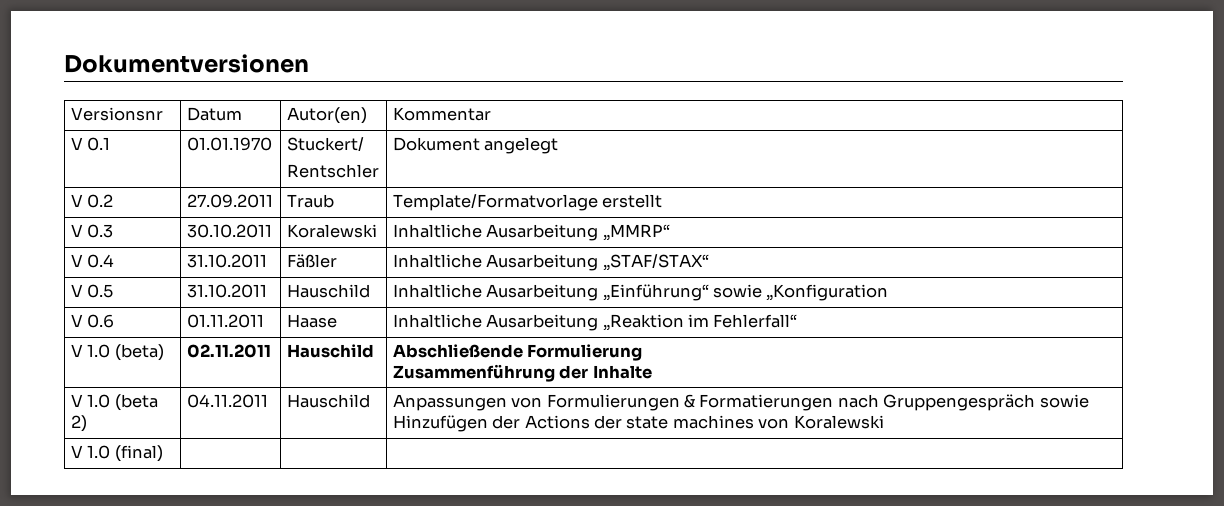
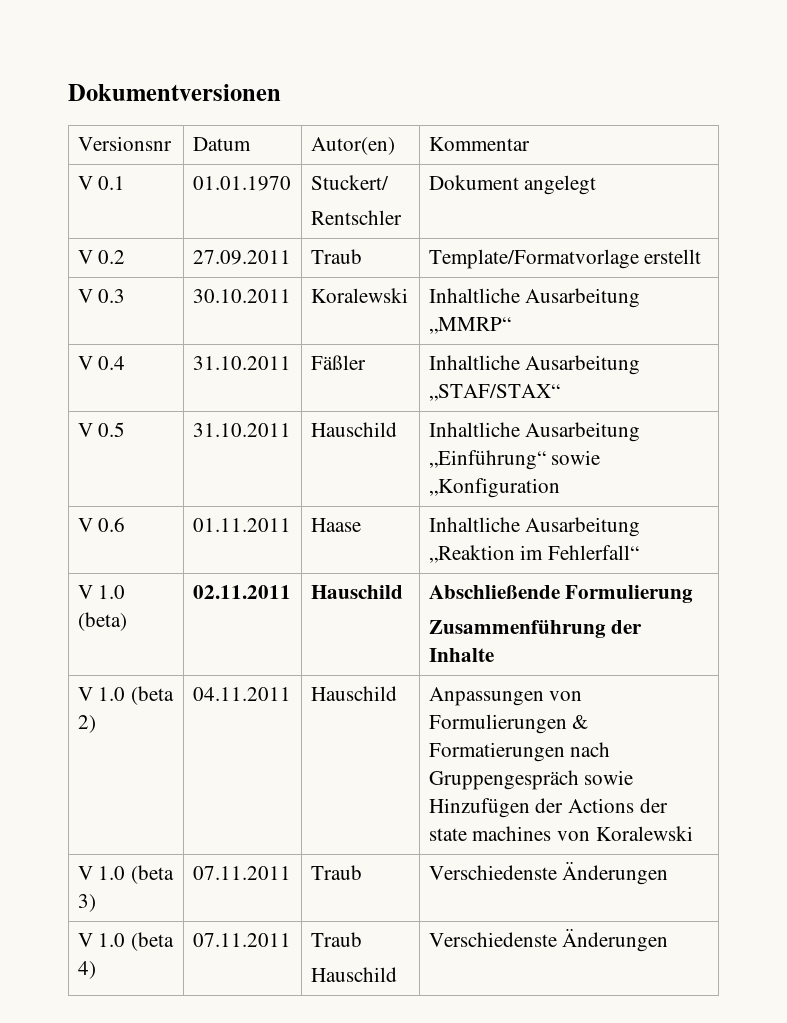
[114,445,163,462] (final) | | | -> [131,865,175,884] [77,894,96,912] [192,866,291,880] [310,865,362,880] [428,861,669,885] [77,932,175,951] [77,961,96,979] [192,933,291,947] [310,932,362,947] [310,967,397,982] [428,928,669,952] (beta 3) | 07.11.2011 | Traub | Verschiedenste Änderungen // V 1.0 (beta 4) | 07.11.2011 | Traub // Hauschild | Verschiedenste Änderungen

